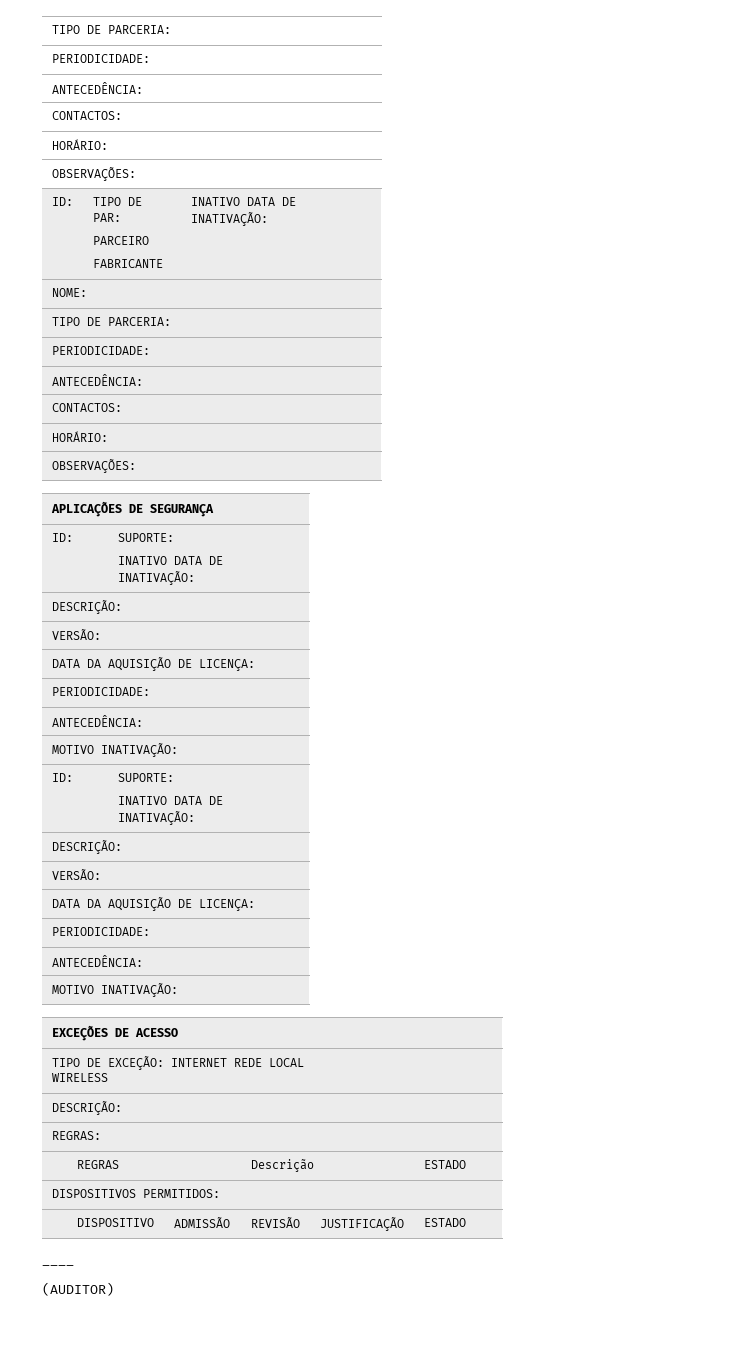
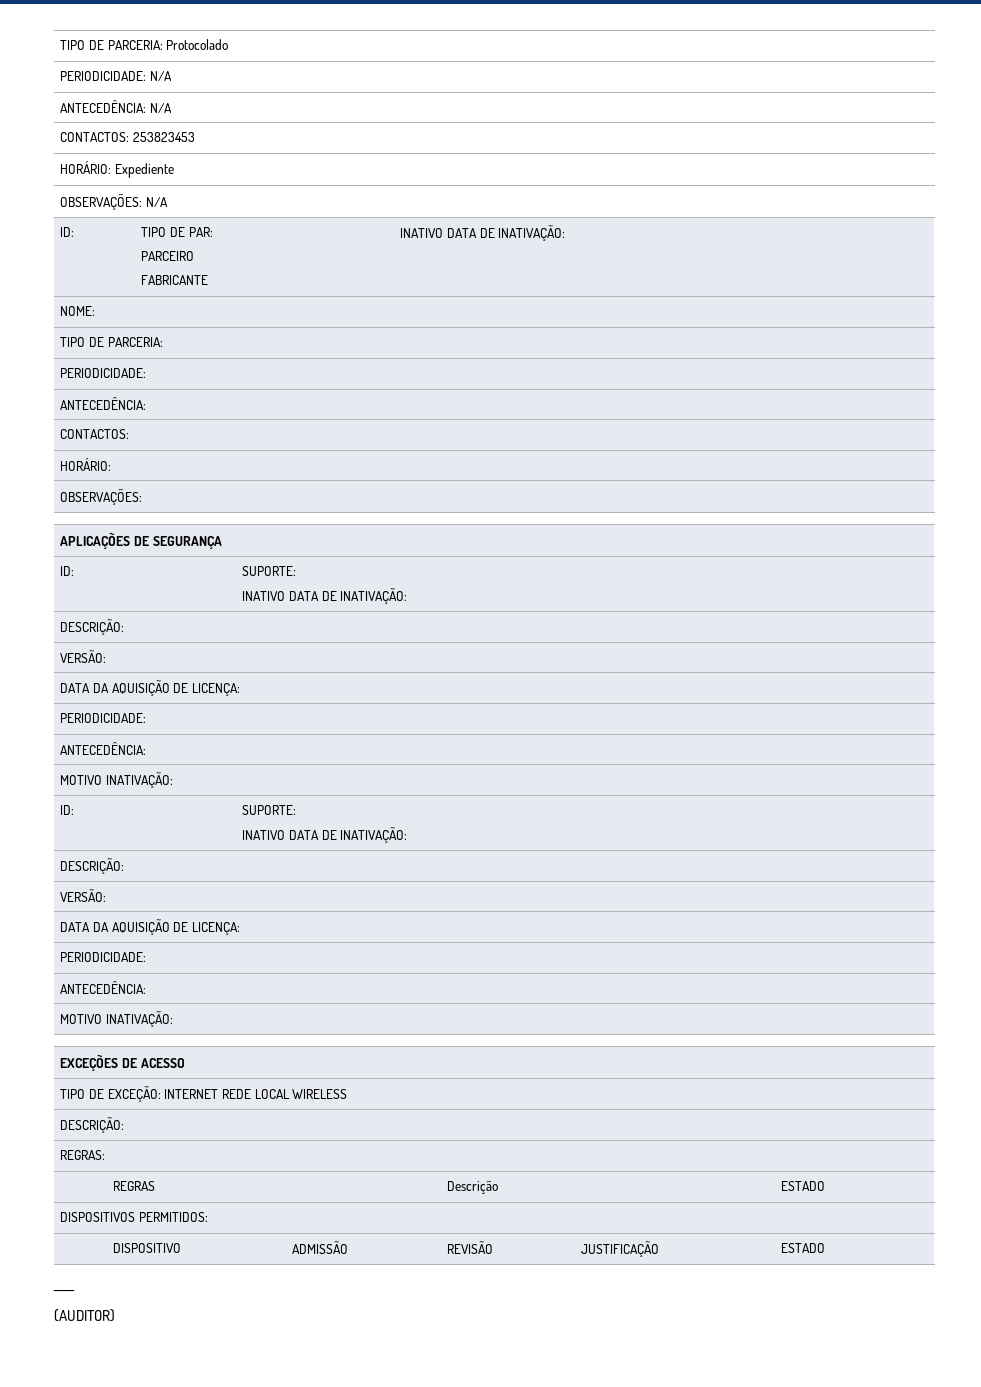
[51,25,171,34] [51,54,150,63] [51,82,143,94] [51,111,122,120] [51,139,108,150] [51,167,136,181] TIPO DE PARCERIA: // PERIODICIDADE: // ANTECEDÊNCIA: // CONTACTOS: // HORÁRIO: // OBSERVAÇÕES: -> [60,39,229,50] [60,71,172,81] [60,100,172,113] [60,132,195,142] [60,161,174,178] [60,193,168,210] TIPO DE PARCERIA: Protocolado // PERIODICIDADE: N/A // ANTECEDÊNCIA: N/A // CONTACTOS: 253823453 // HORÁRIO: Expediente // OBSERVAÇÕES: N/A

